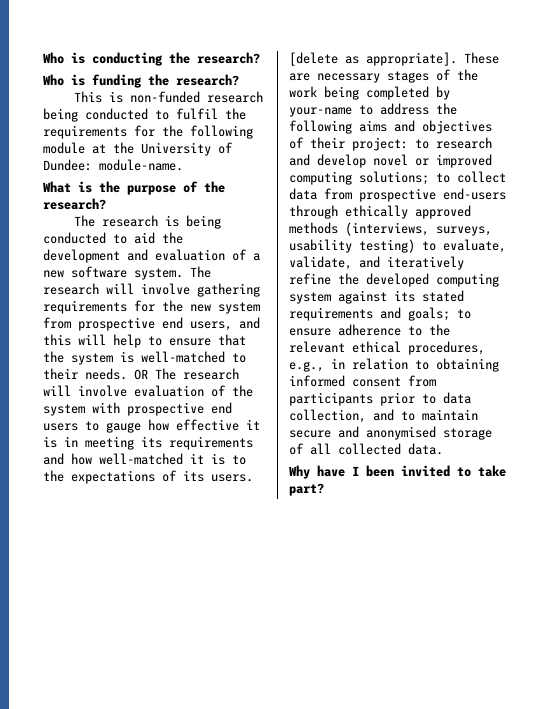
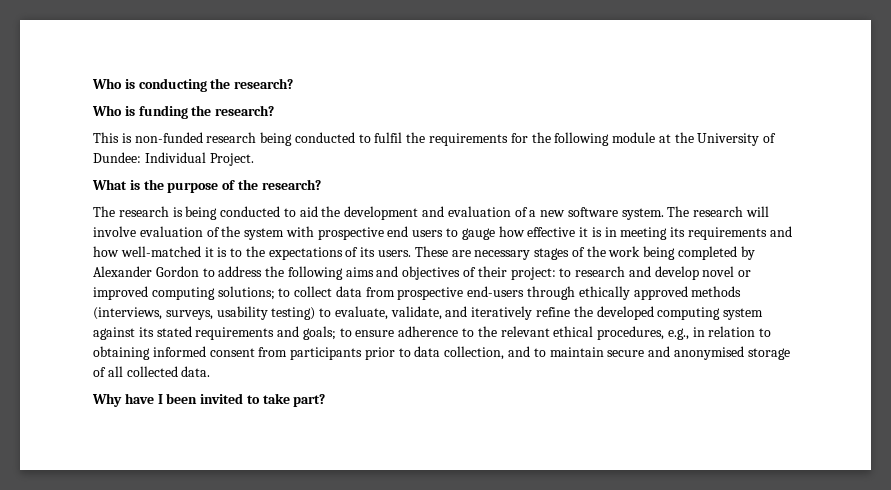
[99,159,183,171] module-name. -> [144,152,254,166] Individual Project.
[197,283,260,297] [43,300,260,314] [43,317,260,331] [43,334,246,348] [43,351,246,365] [43,368,239,380] [43,385,127,397] gathering requirements for the new system from prospective end users, and this will help to ensure that the system is well-matched to their needs. OR The research will involve -> (136, 231) none
[289,52,457,66] [delete as appropriate]. -> (412, 253) none
[289,107,352,117] your-name -> [93,266,199,277] Alexander Gordon

